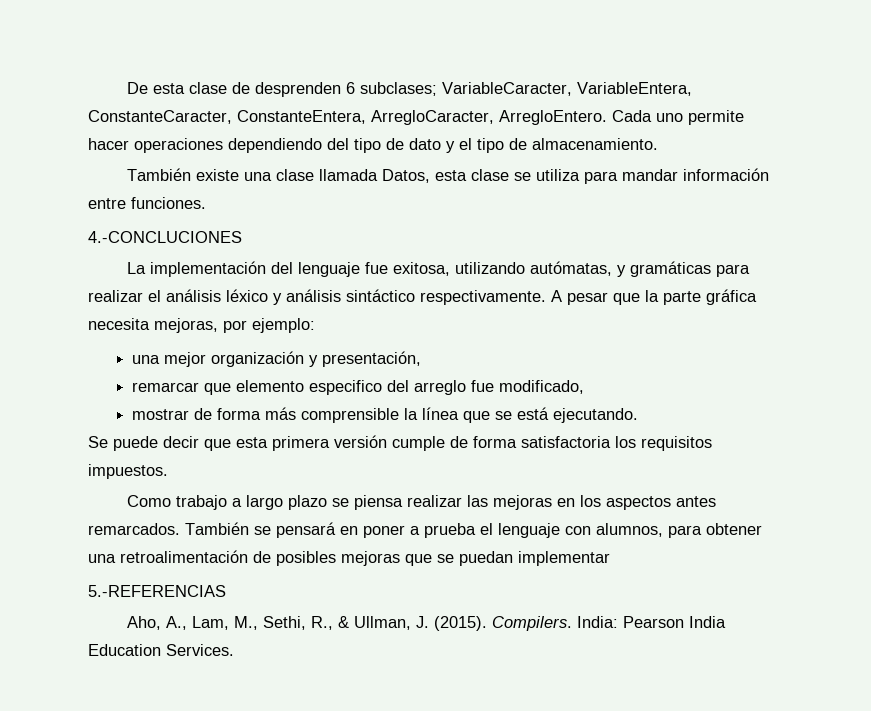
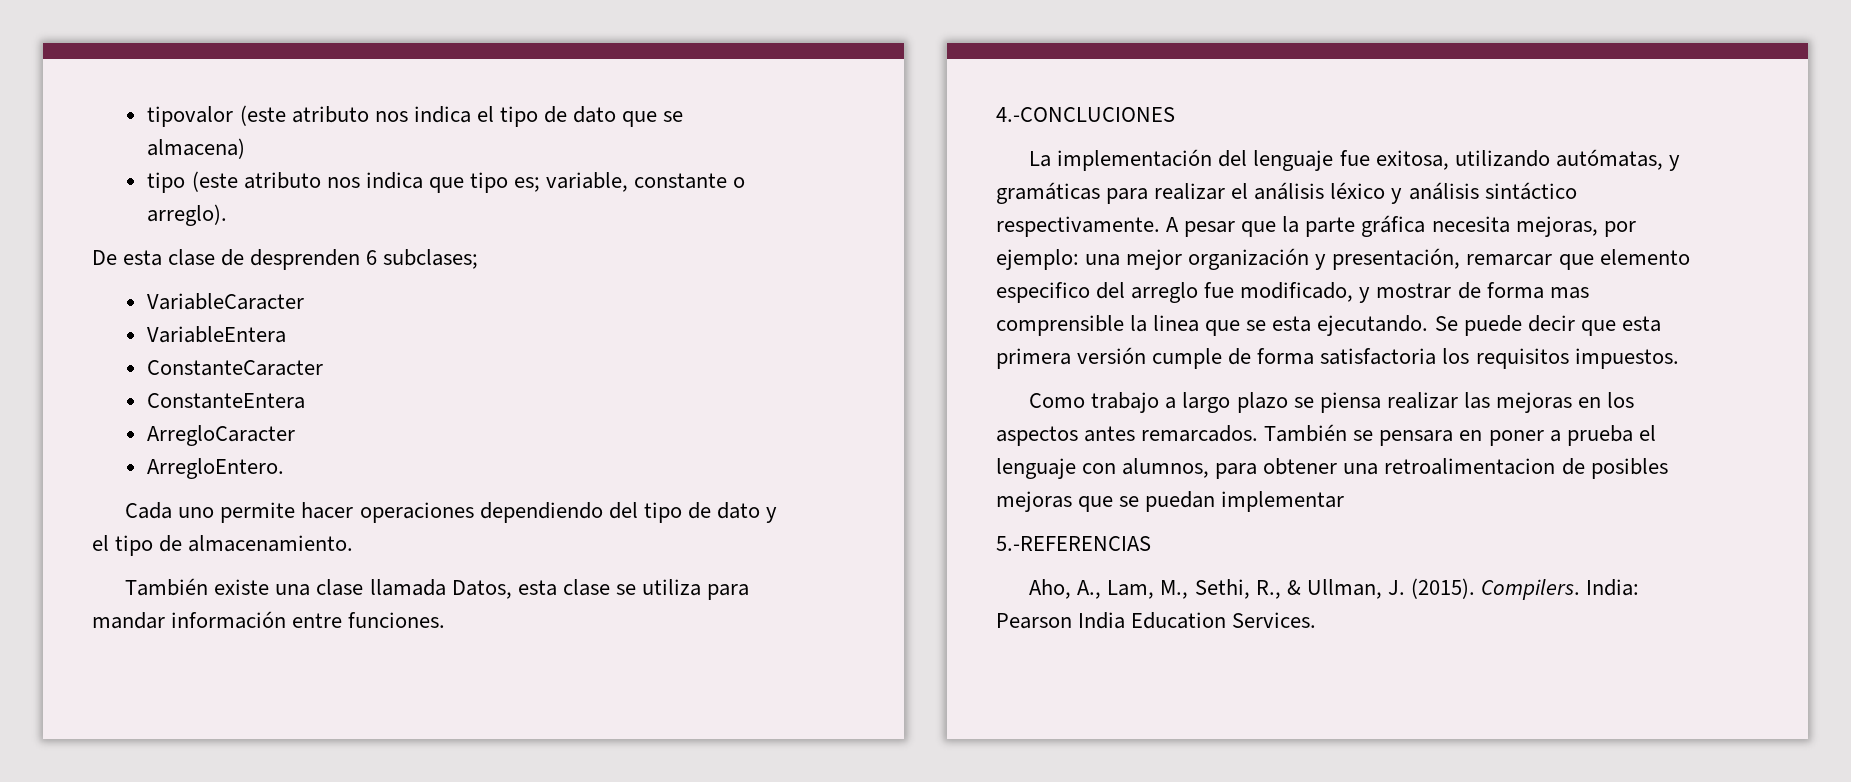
(127, 88) none -> [147,105,684,127] [147,138,246,159] [147,171,746,193] [147,204,228,226] tipovalor (este atributo nos indica el tipo de dato que se almacena) // tipo (este atributo nos indica que tipo es; variable, constante o arreglo). //
[442,82,693,96] [88,110,494,125] VariableCaracter, VariableEntera, ConstanteCaracter, ConstanteEntera, ArregloCaracter, -> [147,293,305,310] [147,326,287,343] [147,360,324,376] [147,393,306,409] [147,425,296,446] // VariableCaracter // VariableEntera // ConstanteCaracter // ConstanteEntera // ArregloCaracter //
(607, 117) none -> (285, 468) //
(315, 325) // -> (1079, 259) none
(422, 359) // -> (1461, 259) none
(585, 387) // -> [1359,287,1371,303] y
[265,407,297,420] más -> [1549,287,1589,299] mas
[422,407,550,423] línea que se está -> [1153,315,1312,336] linea que se esta
(639, 415) // -> (1429, 325) none
[276,522,336,538] pensará -> [1379,430,1454,446] pensara
[120,550,248,563] retroalimentación -> [1384,458,1556,475] retroalimentacion

